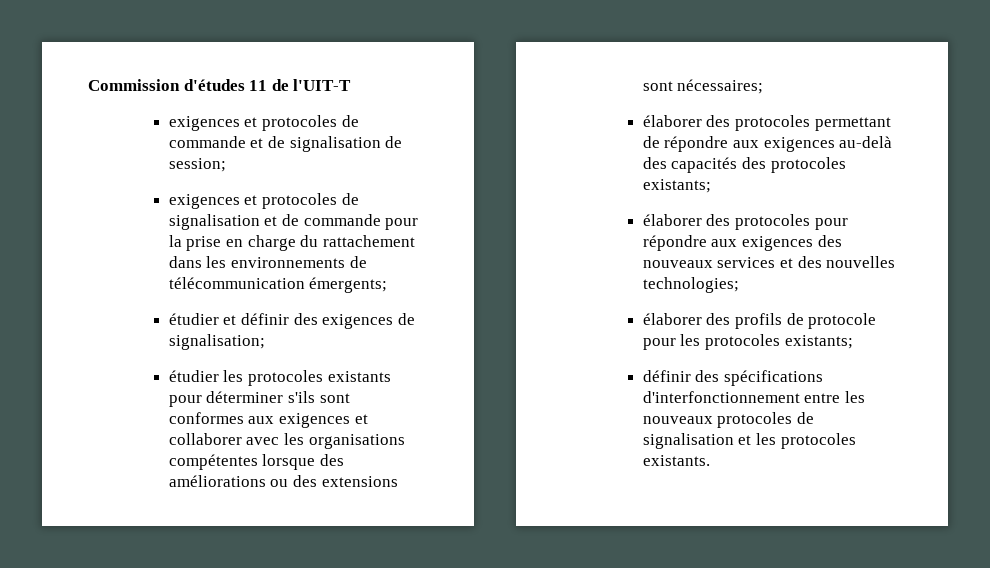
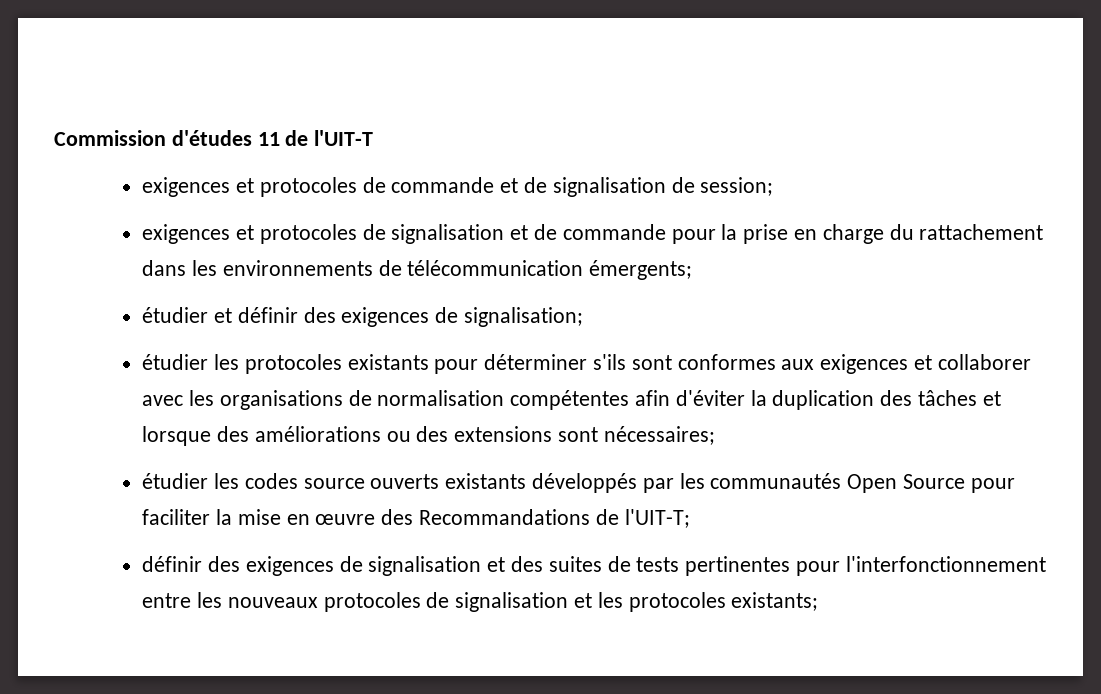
[168,454,258,470] compétentes -> [348,390,1001,410] de normalisation compétentes afin d'éviter la duplication des tâches et
[642,115,891,131] [642,136,893,152] [642,157,846,173] [642,179,711,193] [642,214,848,230] [642,235,842,251] [642,256,896,268] [642,277,739,293] [642,313,877,329] [642,334,853,350] [642,370,824,386] [642,391,800,403] élaborer des protocoles permettant de répondre aux exigences au-delà des capacités des protocoles existants; // élaborer des protocoles pour répondre aux exigences des nouveaux services et des nouvelles technologies; // élaborer des profils de protocole pour les protocoles existants; // définir des spécifications d'interfonctionnement -> [142,473,1015,493] [142,509,690,528] [142,556,1046,576] étudier les codes source ouverts existants développés par les communautés Open Source pour faciliter la mise en œuvre des Recommandations de l'UIT-T; // définir des exigences de signalisation et des suites de tests pertinentes pour l'interfonctionnement
[642,455,710,466] existants. -> [731,592,819,611] existants;

